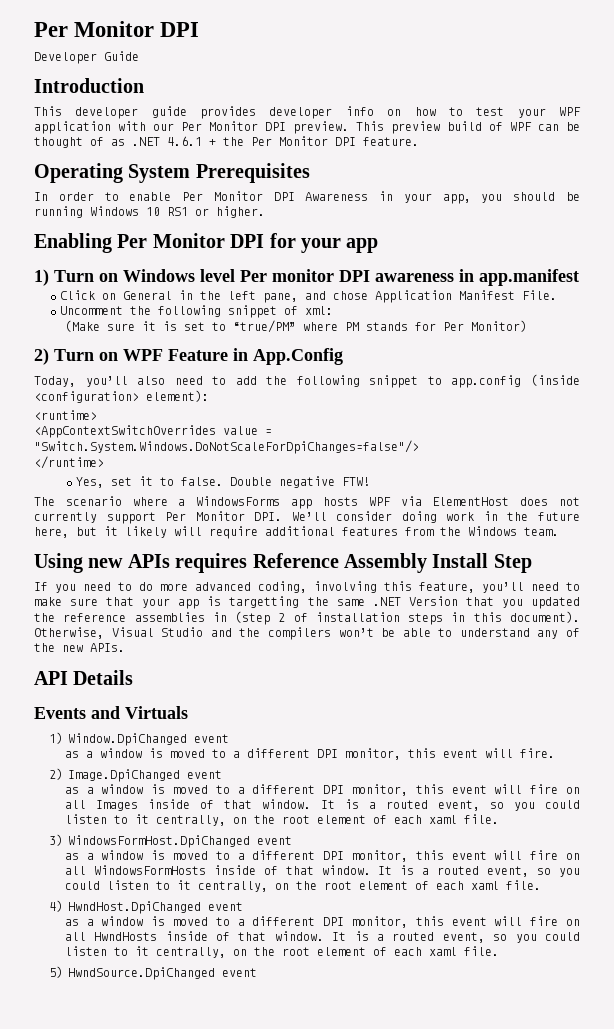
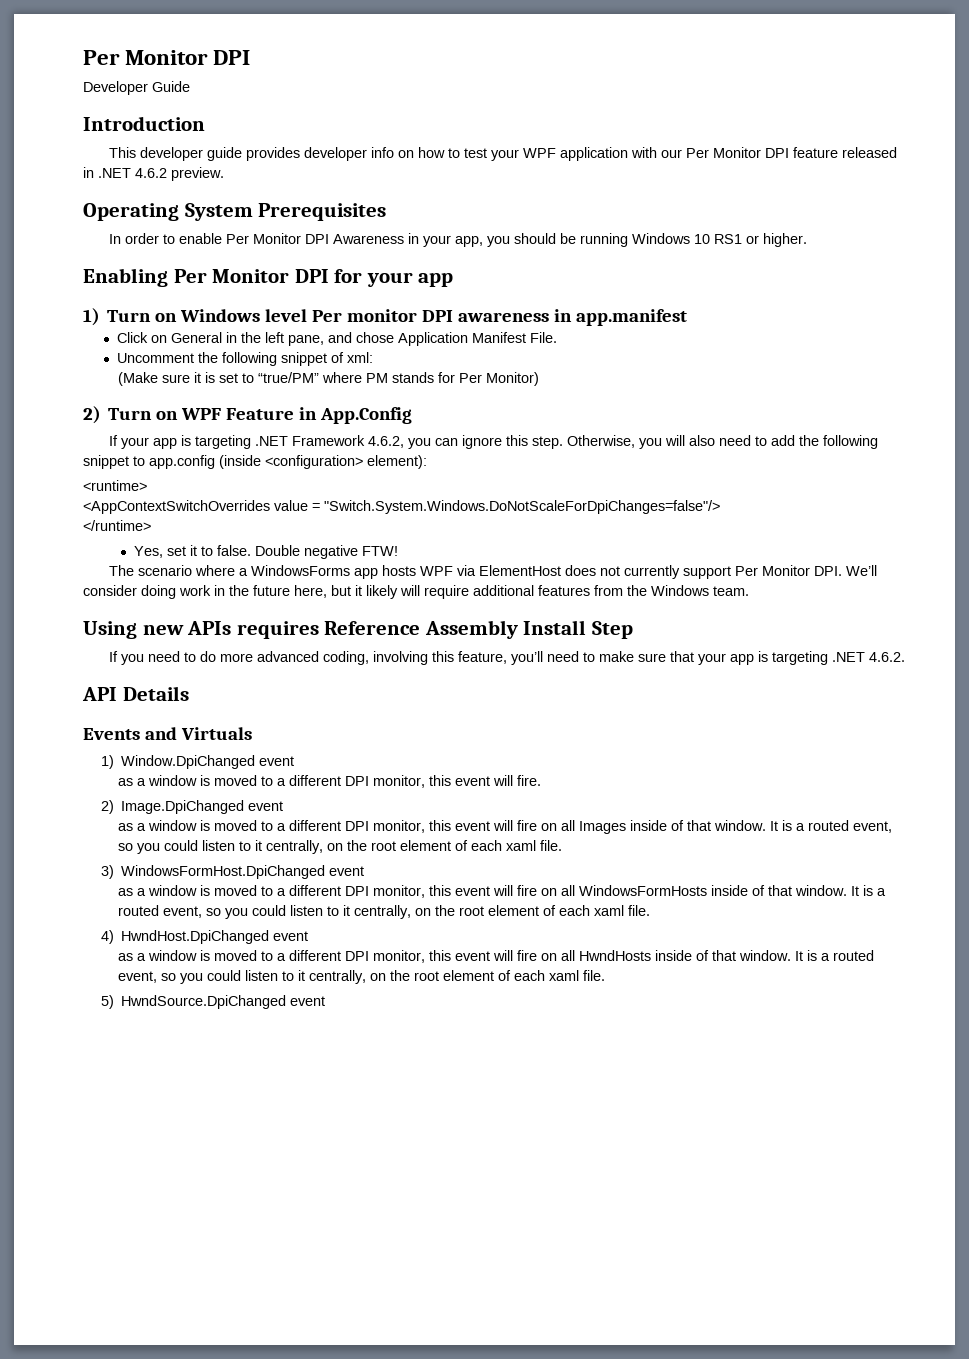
[293,121,580,134] [34,136,419,148] preview. This preview build of WPF can be thought of as .NET 4.6.1 + the Per Monitor DPI feature. -> [792,147,897,158] [83,167,224,181] feature released in .NET 4.6.2 preview.
[34,376,128,387] Today, you’ll -> [108,435,685,449] If your app is targeting .NET Framework 4.6.2, you can ignore this step. Otherwise, you will
[229,596,581,609] [34,611,580,625] [34,627,580,640] [34,643,125,652] targetting the same .NET Version that you updated the reference assemblies in (step 2 of installation steps in this document). Otherwise, Visual Studio and the compilers won’t be able to understand any of the new APIs. -> [771,651,905,665] targeting .NET 4.6.2.

